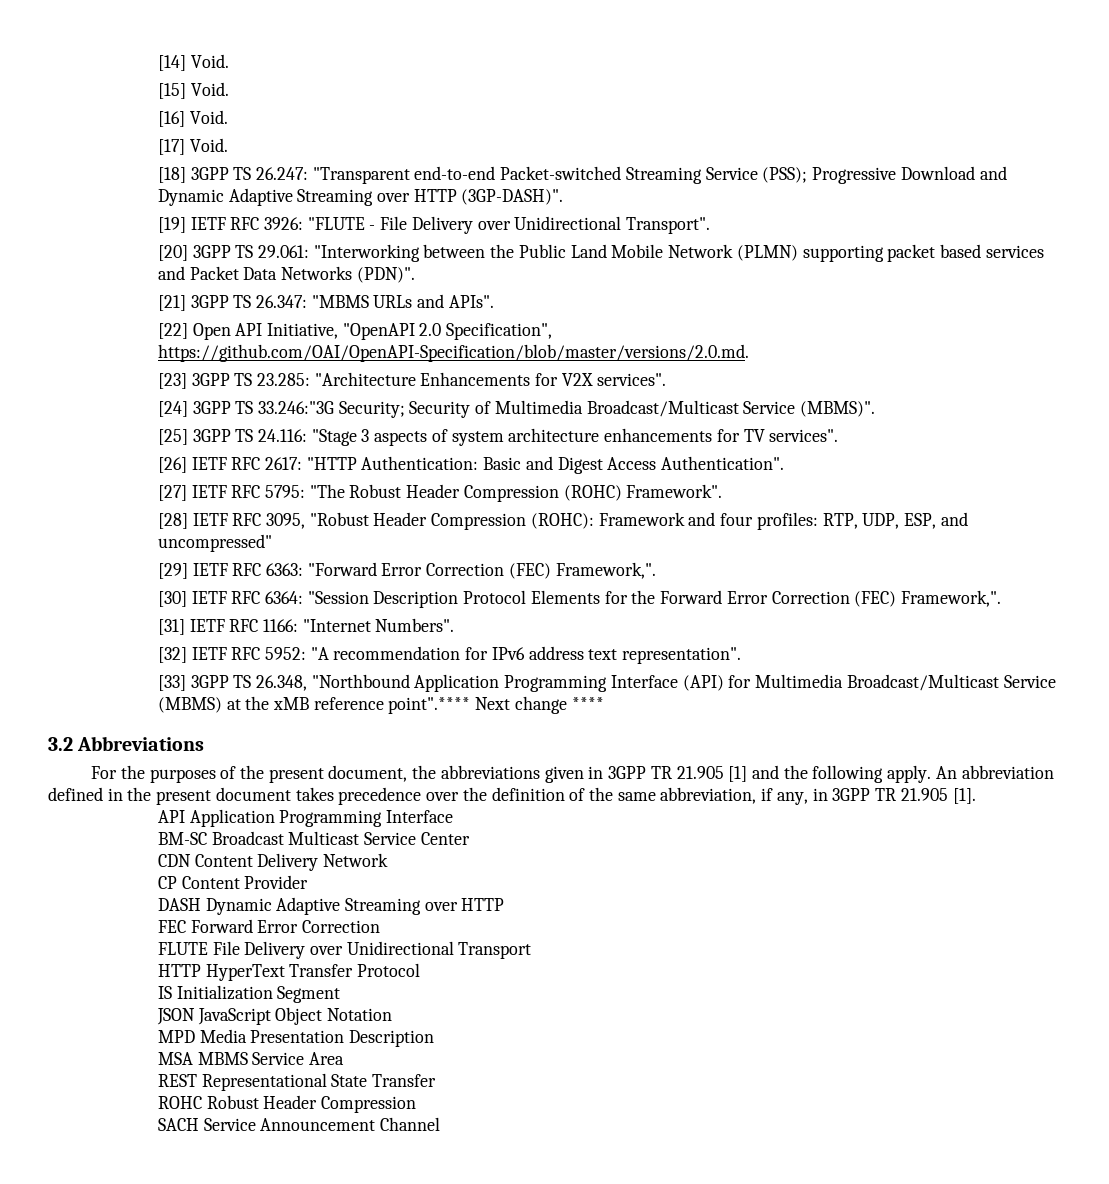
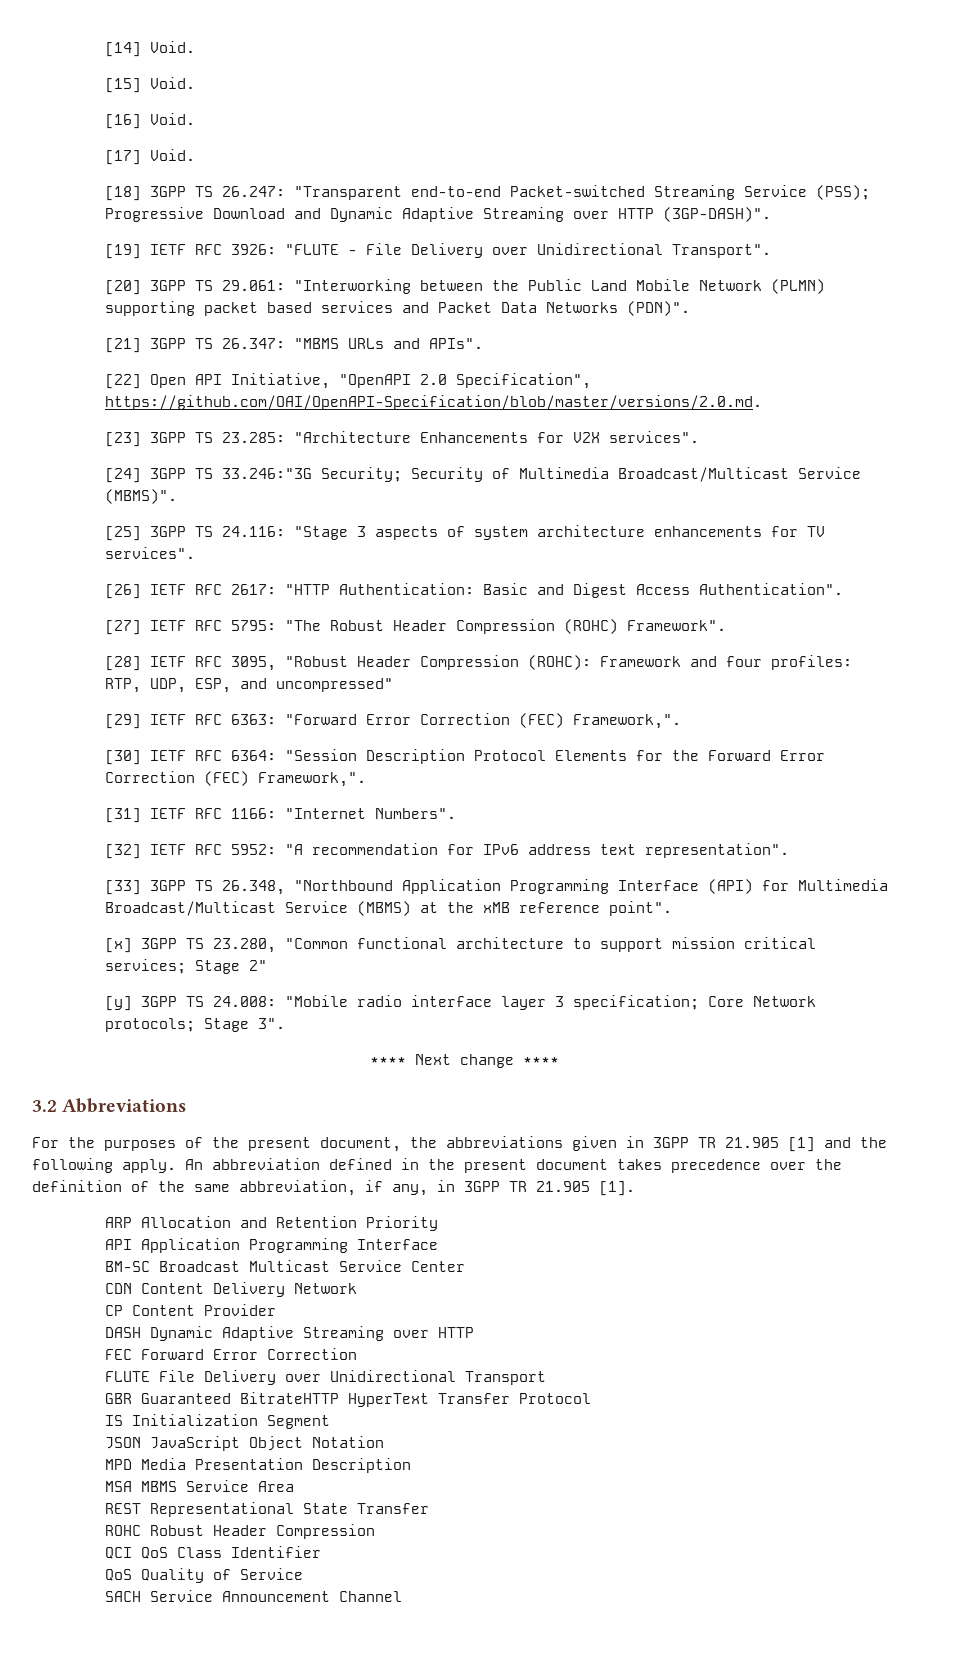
[388,697,471,714] point".**** -> [608,901,672,916] [104,937,816,953] [104,959,267,974] [104,995,816,1011] [104,1018,285,1032] [369,1057,406,1065] point". // [x] 3GPP TS 23.280, "Common functional architecture to support mission critical services; Stage 2" // [y] 3GPP TS 24.008: "Mobile radio interface layer 3 specification; Core Network protocols; Stage 3". // ****
(976, 796) none -> [104,1216,438,1231] // ARP Allocation and Retention Priority
[157,964,201,977] HTTP -> [104,1392,339,1404] GBR Guaranteed BitrateHTTP
(417, 1104) none -> [104,1546,321,1559] [104,1568,303,1583] // QCI QoS Class Identifier // QoS Quality of Service

